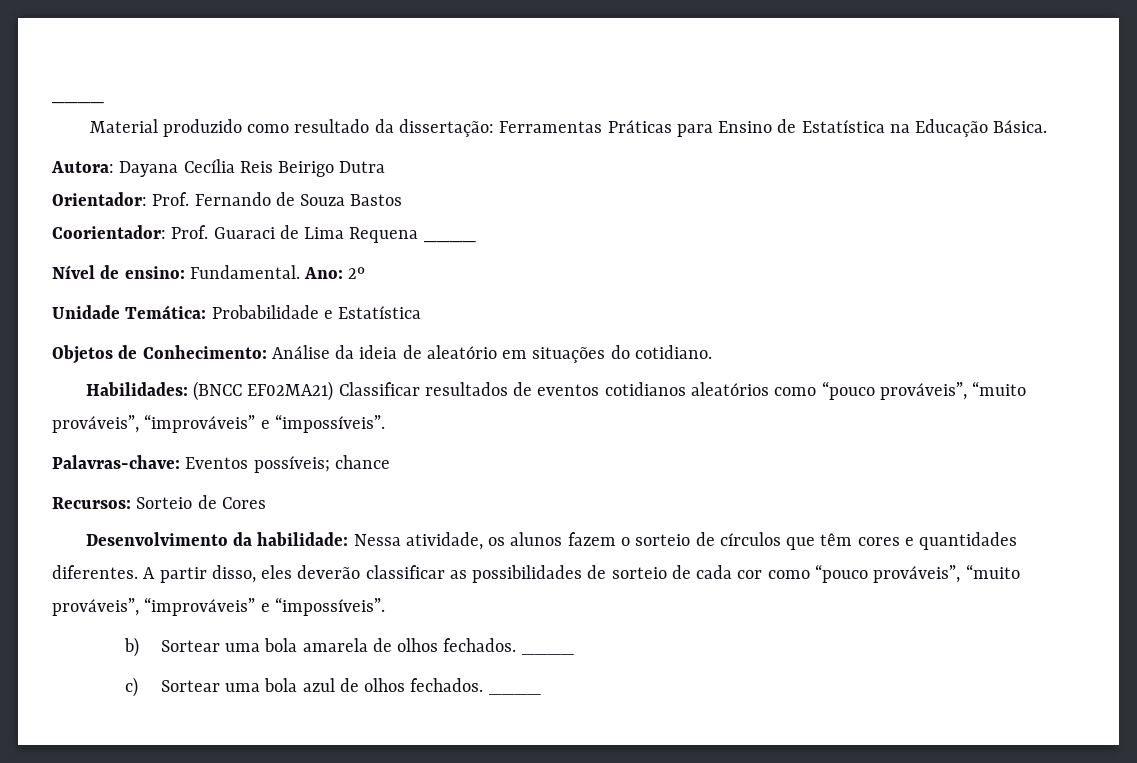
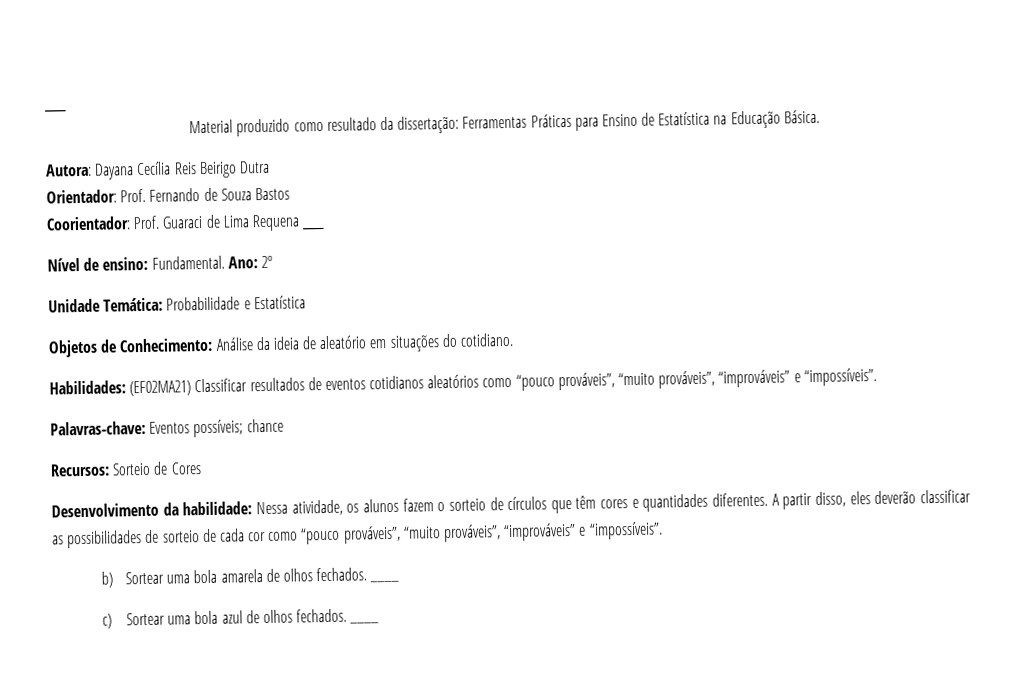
[193,381,334,401] (BNCC EF02MA21) -> [129,380,192,397] (EF02MA21)

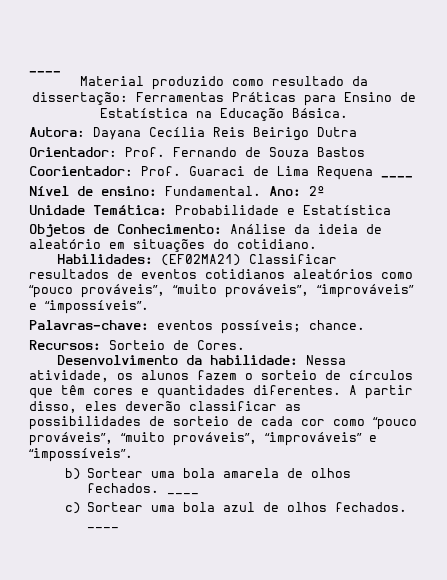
[149,418,284,438] Eventos possíveis; chance -> [157,320,365,334] eventos possíveis; chance.
[170,462,202,475] Cores -> [197,340,245,350] Cores.

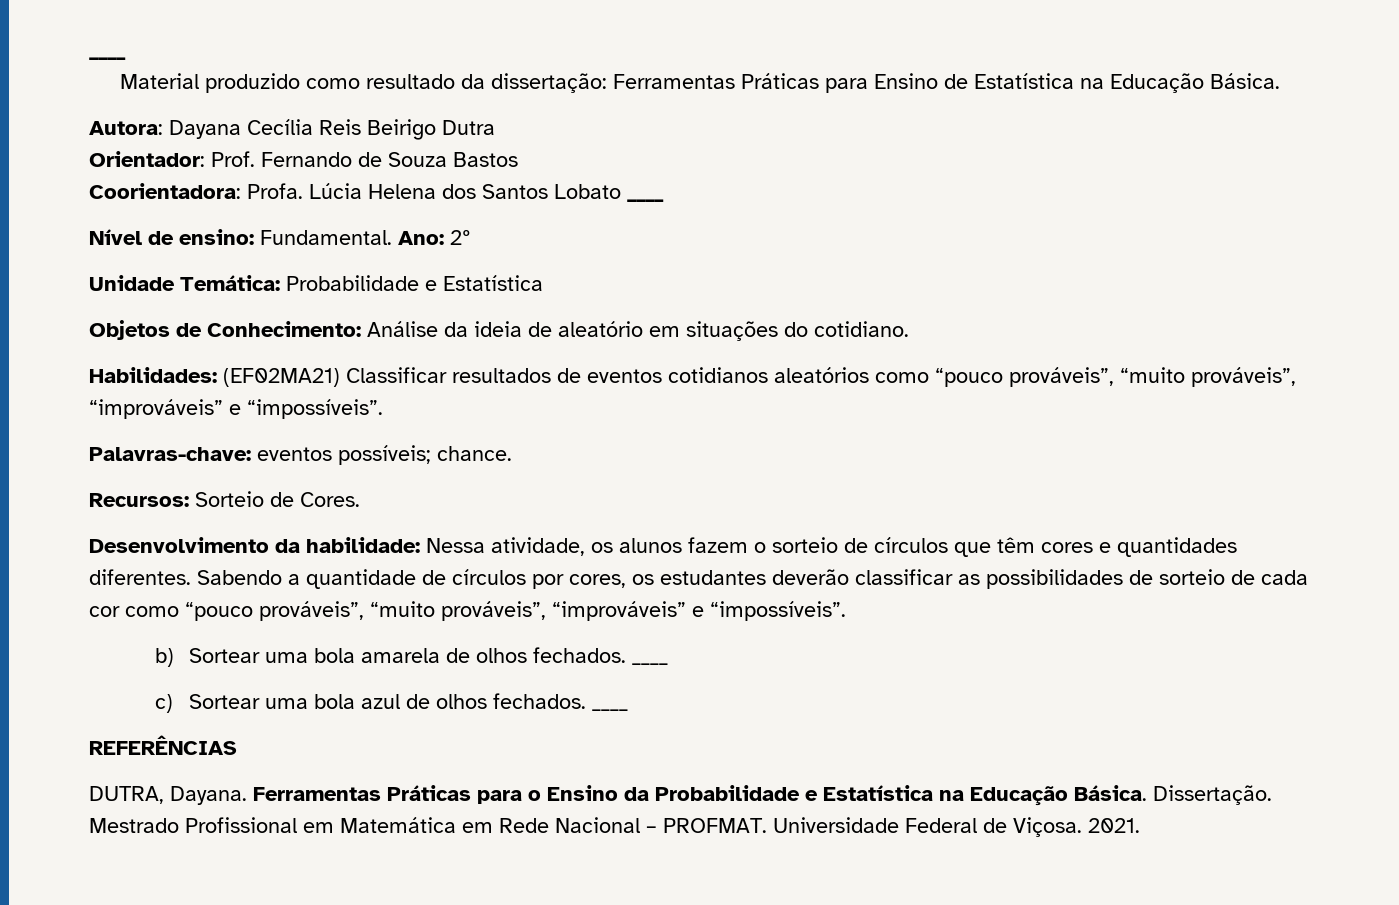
[29,166,373,180] Coorientador: Prof. Guaraci de Lima Requena -> [89,183,621,199] Coorientadora: Profa. Lúcia Helena dos Santos Lobato
[349,385,413,399] [29,401,117,413] A partir disso, eles -> [197,569,766,589] Sabendo a quantidade de círculos por cores, os estudantes
(120, 528) none -> [89,735,237,755] [89,785,1272,806] [89,817,1140,837] // REFERÊNCIAS // DUTRA, Dayana. Ferramentas Práticas para o Ensino da Probabilidade e Estatística na Educação Básica. Dissertação. Mestrado Profissional em Matemática em Rede Nacional – PROFMAT. Universidade Federal de Viçosa. 2021.

